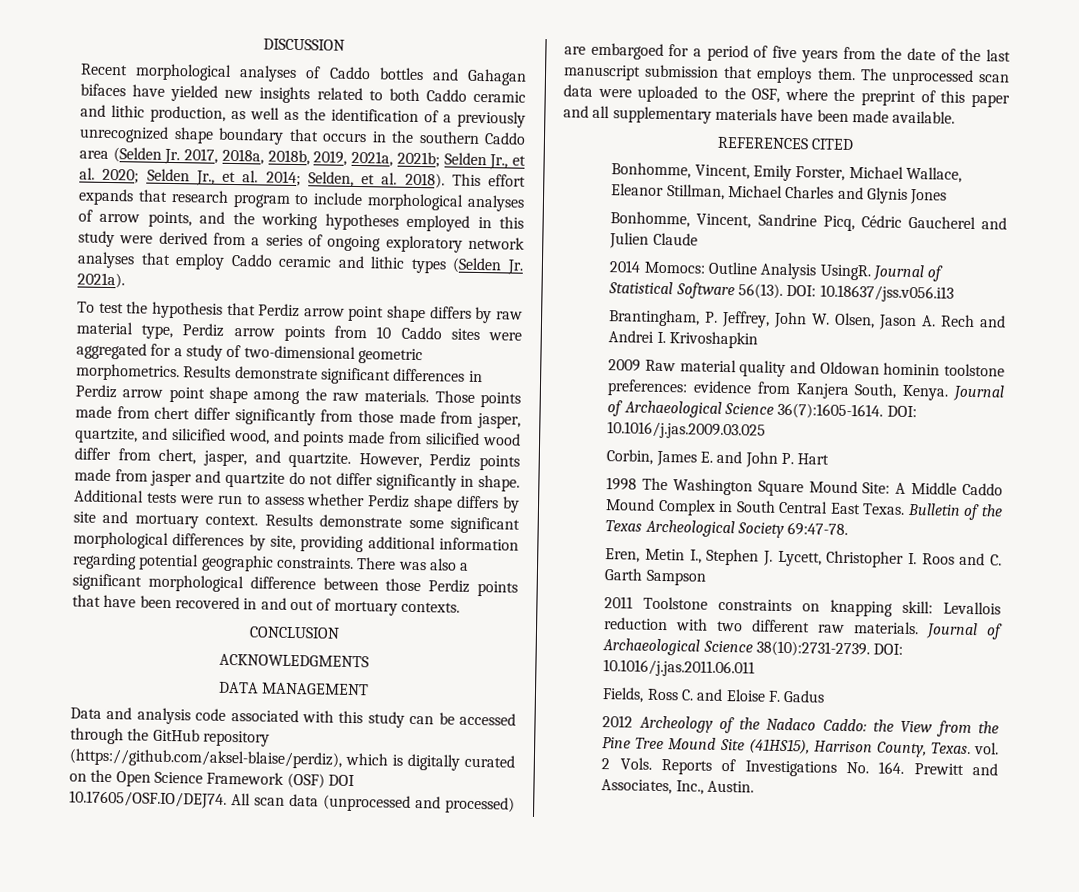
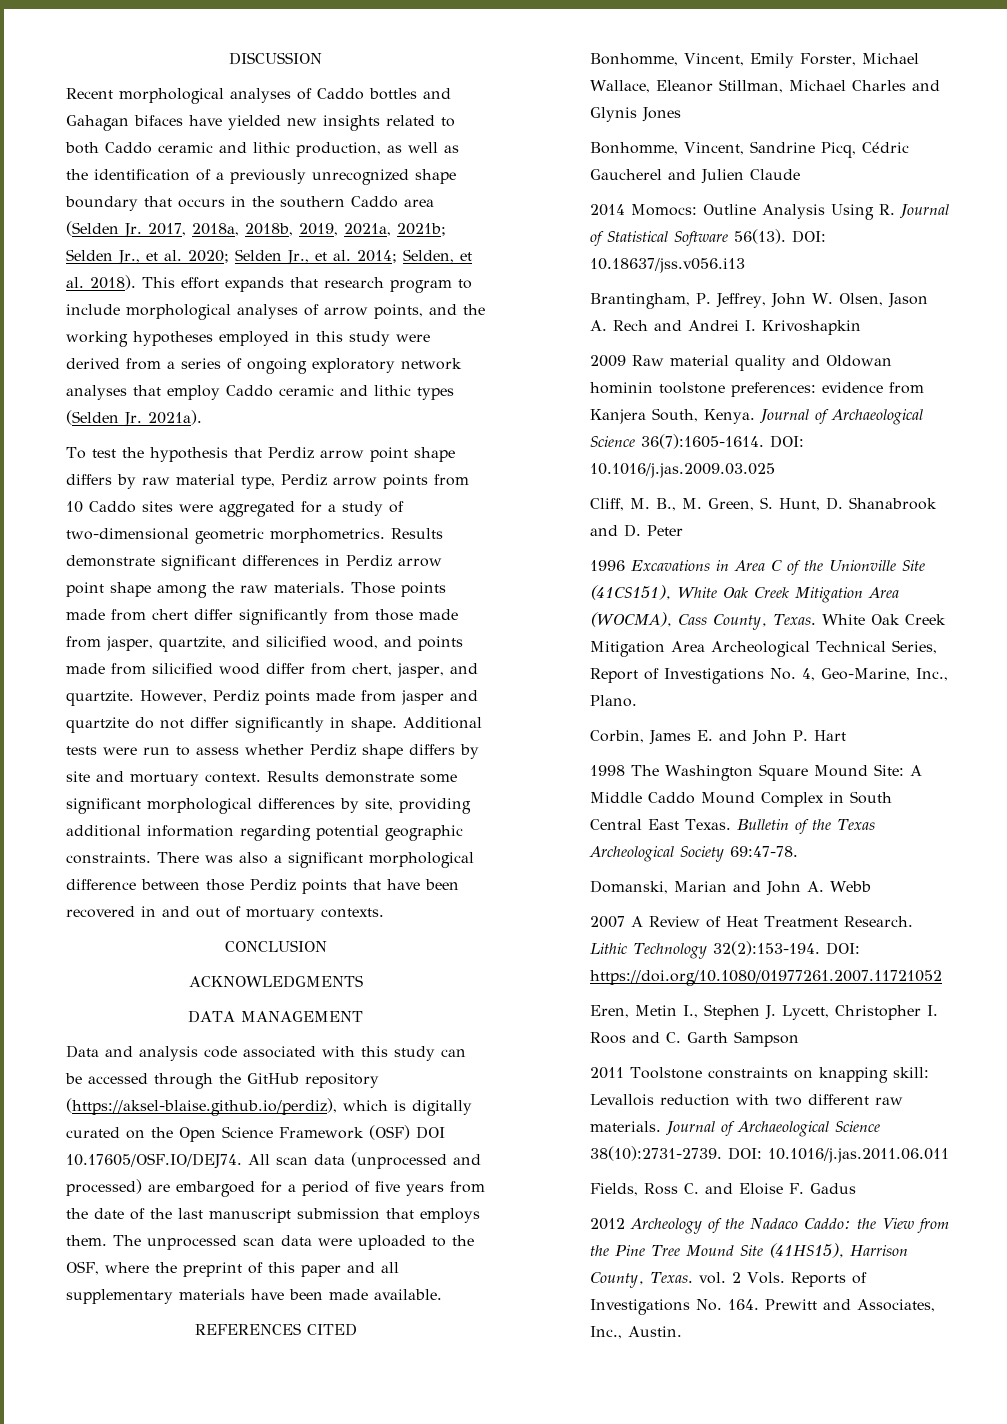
[69,748,342,769] (https://github.com/aksel-blaise/perdiz), -> [66,1098,337,1116] (https://aksel-blaise.github.io/perdiz),
[819,264,871,281] UsingR. -> [830,204,895,220] Using R.
(767, 430) none -> [589,497,937,511] [589,524,683,537] [589,560,925,575] [589,585,899,603] [589,612,946,630] [589,640,937,657] [589,668,948,684] [589,695,637,707] // Cliff, M. B., M. Green, S. Hunt, D. Shanabrook and D. Peter // 1996 Excavations in Area C of the Unionville Site (41CS151), White Oak Creek Mitigation Area (WOCMA), Cass County, Texas. White Oak Creek Mitigation Area Archeological Technical Series, Report of Investigations No. 4, Geo-Marine, Inc., Plano.
(849, 529) none -> [589,880,871,896] [589,916,913,928] [589,941,860,959] [589,970,942,986] // Domanski, Marian and John A. Webb // 2007 A Review of Heat Treatment Research. Lithic Technology 32(2):153-194. DOI: https://doi.org/10.1080/01977261.2007.11721052

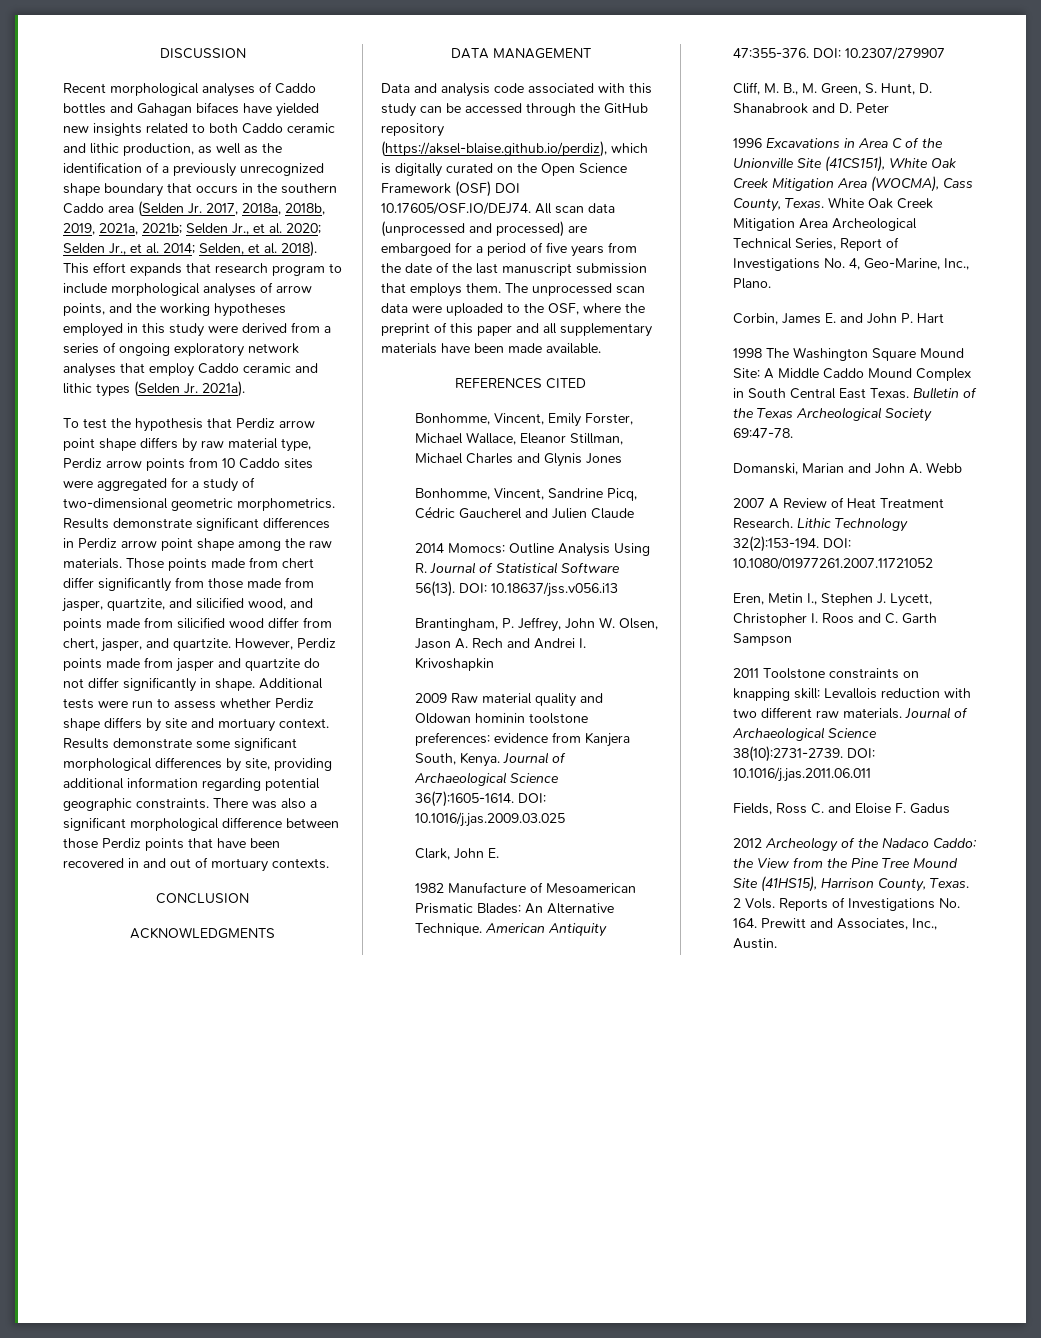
(775, 470) none -> [415,848,500,860] [415,882,637,894] [415,903,615,914] [415,923,608,937] [733,47,946,60] // Clark, John E. // 1982 Manufacture of Mesoamerican Prismatic Blades: An Alternative Technique. American Antiquity 47:355-376. DOI: 10.2307/279907
[589,970,942,986] https://doi.org/10.1080/01977261.2007.11721052 -> [733,557,934,570] 10.1080/01977261.2007.11721052
[698,1272,726,1284] vol. -> (970, 883) none

